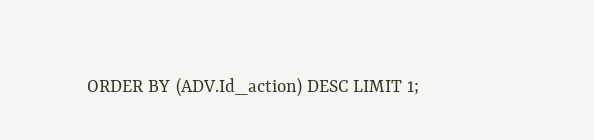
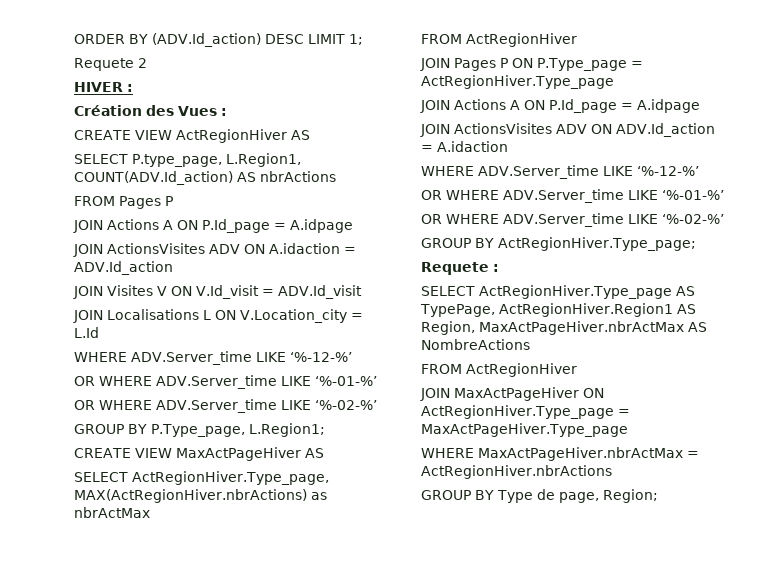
(420, 88) none -> [74,58,147,71] [74,82,133,92] [74,105,227,116] [74,129,310,143] [74,153,301,167] [74,171,336,185] [74,196,173,209] [73,219,353,233] [73,243,356,257] [74,261,173,275] [73,285,362,299] [73,309,363,323] [74,327,99,338] [74,351,352,365] [74,375,377,389] [74,399,377,413] [74,423,325,437] [74,447,324,461] [74,471,329,485] [74,489,327,503] [74,507,150,518] [421,33,577,47] [420,58,643,71] [421,75,614,89] [420,99,700,113] [420,123,715,137] [421,141,508,152] [421,165,699,179] [421,189,724,203] [421,213,724,227] [421,237,696,251] [421,262,499,275] [421,285,695,299] [420,303,696,317] [421,321,707,335] [421,339,530,350] [421,363,577,377] [420,387,604,401] [421,405,630,419] [421,423,628,437] [421,447,699,461] [421,465,612,479] [421,489,658,503] // Requete 2 // HIVER : // Création des Vues : // CREATE VIEW ActRegionHiver AS // SELECT P.type_page, L.Region1, COUNT(ADV.Id_action) AS nbrActions // FROM Pages P // JOIN Actions A ON P.Id_page = A.idpage // JOIN ActionsVisites ADV ON A.idaction = ADV.Id_action // JOIN Visites V ON V.Id_visit = ADV.Id_visit // JOIN Localisations L ON V.Location_city = L.Id // WHERE ADV.Server_time LIKE ‘%-12-%’ // OR WHERE ADV.Server_time LIKE ‘%-01-%’ // OR WHERE ADV.Server_time LIKE ‘%-02-%’ // GROUP BY P.Type_page, L.Region1; // CREATE VIEW MaxActPageHiver AS // SELECT ActRegionHiver.Type_page, MAX(ActRegionHiver.nbrActions) as nbrActMax // FROM ActRegionHiver // JOIN Pages P ON P.Type_page = ActRegionHiver.Type_page // JOIN Actions A ON P.Id_page = A.idpage // JOIN ActionsVisites ADV ON ADV.Id_action = A.idaction // WHERE ADV.Server_time LIKE ‘%-12-%’ // OR WHERE ADV.Server_time LIKE ‘%-01-%’ // OR WHERE ADV.Server_time LIKE ‘%-02-%’ // GROUP BY ActRegionHiver.Type_page; // Requete : // SELECT ActRegionHiver.Type_page AS TypePage, ActRegionHiver.Region1 AS Region, MaxActPageHiver.nbrActMax AS NombreActions // FROM ActRegionHiver // JOIN MaxActPageHiver ON ActRegionHiver.Type_page = MaxActPageHiver.Type_page // WHERE MaxActPageHiver.nbrActMax = ActRegionHiver.nbrActions // GROUP BY Type de page, Region;

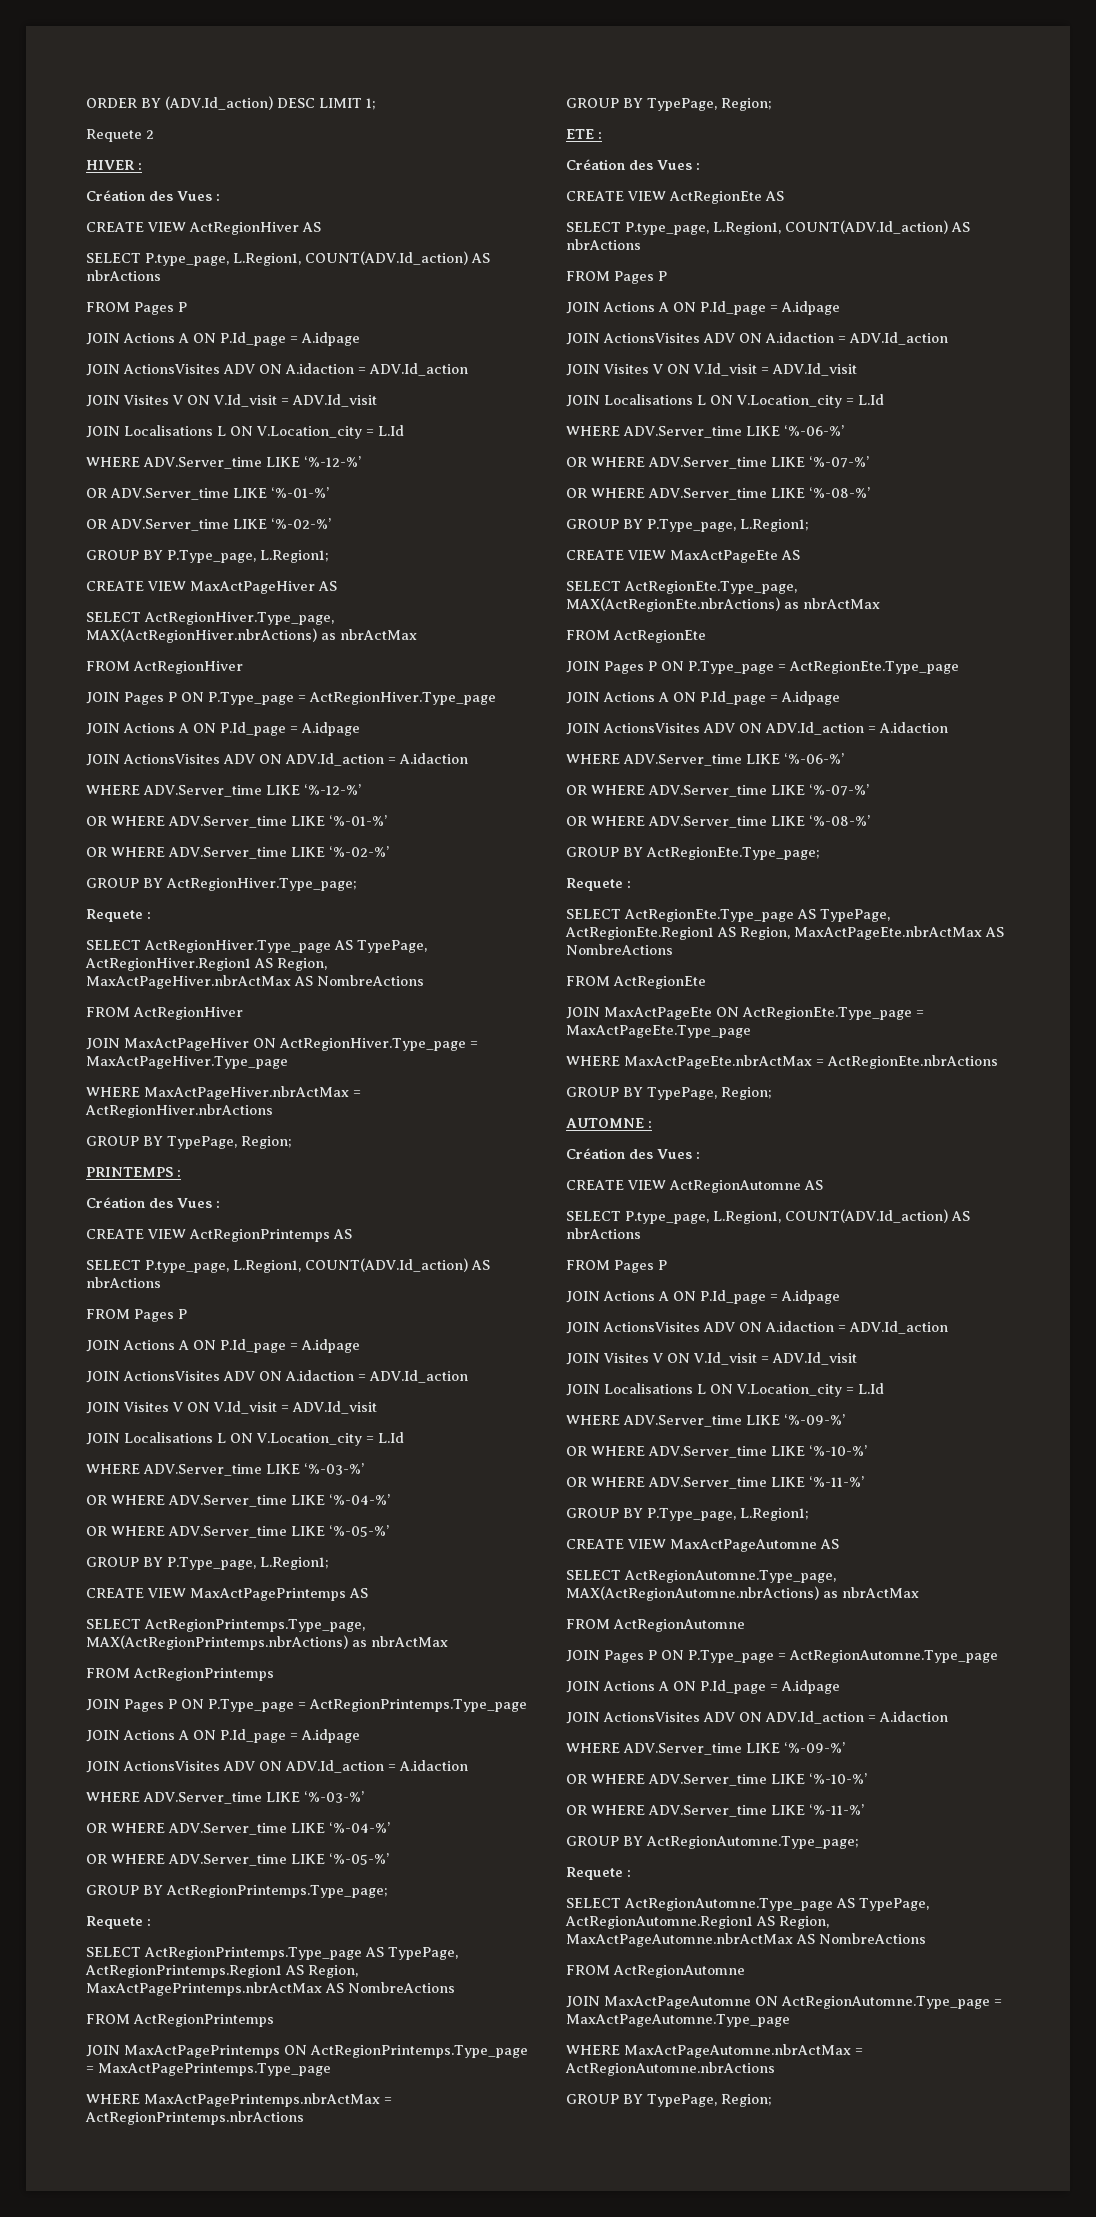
[99,375,377,389] [74,400,152,410] WHERE ADV.Server_time LIKE ‘%-01-%’ // OR WHERE -> [110,487,329,500] [86,519,107,529] ADV.Server_time LIKE ‘%-01-%’ // OR
[497,489,599,503] Type de page, -> [167,1136,292,1149] [86,1167,181,1177] [86,1197,220,1208] [86,1229,352,1242] [86,1258,490,1273] [86,1277,161,1288] [86,1309,187,1322] [86,1339,360,1353] [86,1370,468,1383] [86,1401,377,1414] [86,1432,404,1446] [86,1463,364,1476] [86,1494,390,1507] [86,1525,389,1538] [86,1557,329,1570] [86,1588,368,1601] [86,1619,365,1632] [86,1635,448,1650] [86,1668,274,1681] [86,1699,527,1712] [86,1729,360,1743] [86,1760,468,1773] [86,1791,364,1804] [86,1822,390,1835] [86,1853,389,1866] [86,1885,388,1898] [86,1916,151,1929] [86,1947,458,1960] [85,1965,358,1978] [86,1982,455,1996] [86,2014,274,2027] [86,2045,528,2058] [86,2063,331,2076] [86,2093,392,2107] [85,2111,304,2125] [566,98,772,111] [566,129,602,139] [566,159,700,170] [566,191,784,204] [566,220,970,235] [566,239,641,250] [566,271,667,284] [566,301,840,315] [566,332,948,345] [566,363,857,376] [566,394,884,408] [566,425,844,438] [566,456,869,469] [566,487,870,500] [566,519,809,532] [566,550,800,563] [566,581,797,594] [566,597,880,612] [566,630,706,643] [566,661,959,674] [566,691,840,705] [566,722,948,735] [566,753,844,766] [566,784,869,797] [566,815,870,828] [566,847,820,860] [566,878,631,891] [566,909,890,922] [565,926,1004,940] [566,944,673,955] [566,976,706,989] [566,1007,924,1020] [566,1025,751,1038] [566,1055,998,1069] [566,1087,772,1100] [566,1118,652,1128] [566,1148,700,1159] [566,1180,823,1193] [566,1209,970,1224] [566,1228,641,1239] [566,1260,667,1273] [566,1290,840,1304] [566,1321,948,1334] [566,1352,857,1365] [566,1383,884,1397] [566,1414,845,1427] [566,1445,867,1458] [566,1476,864,1489] [566,1508,809,1521] [566,1539,839,1552] [566,1570,836,1583] [566,1586,919,1601] [566,1619,745,1632] [566,1650,998,1663] [566,1680,840,1694] [566,1711,948,1724] [566,1742,845,1755] [566,1773,867,1786] [566,1804,864,1817] [566,1836,859,1849] [566,1867,631,1880] [566,1898,929,1911] [565,1916,829,1929] [566,1933,926,1947] [566,1965,745,1978] [566,1996,1002,2009] [566,2014,790,2027] [566,2044,863,2058] [565,2062,775,2076] [566,2094,717,2107] TypePage, Region; // PRINTEMPS : // Création des Vues : // CREATE VIEW ActRegionPrintemps AS // SELECT P.type_page, L.Region1, COUNT(ADV.Id_action) AS nbrActions // FROM Pages P // JOIN Actions A ON P.Id_page = A.idpage // JOIN ActionsVisites ADV ON A.idaction = ADV.Id_action // JOIN Visites V ON V.Id_visit = ADV.Id_visit // JOIN Localisations L ON V.Location_city = L.Id // WHERE ADV.Server_time LIKE ‘%-03-%’ // OR WHERE ADV.Server_time LIKE ‘%-04-%’ // OR WHERE ADV.Server_time LIKE ‘%-05-%’ // GROUP BY P.Type_page, L.Region1; // CREATE VIEW MaxActPagePrintemps AS // SELECT ActRegionPrintemps.Type_page, MAX(ActRegionPrintemps.nbrActions) as nbrActMax // FROM ActRegionPrintemps // JOIN Pages P ON P.Type_page = ActRegionPrintemps.Type_page // JOIN Actions A ON P.Id_page = A.idpage // JOIN ActionsVisites ADV ON ADV.Id_action = A.idaction // WHERE ADV.Server_time LIKE ‘%-03-%’ // OR WHERE ADV.Server_time LIKE ‘%-04-%’ // OR WHERE ADV.Server_time LIKE ‘%-05-%’ // GROUP BY ActRegionPrintemps.Type_page; // Requete : // SELECT ActRegionPrintemps.Type_page AS TypePage, ActRegionPrintemps.Region1 AS Region, MaxActPagePrintemps.nbrActMax AS NombreActions // FROM ActRegionPrintemps // JOIN MaxActPagePrintemps ON ActRegionPrintemps.Type_page = MaxActPagePrintemps.Type_page // WHERE MaxActPagePrintemps.nbrActMax = ActRegionPrintemps.nbrActions // GROUP BY TypePage, Region; // ETE : // Création des Vues : // CREATE VIEW ActRegionEte AS // SELECT P.type_page, L.Region1, COUNT(ADV.Id_action) AS nbrActions // FROM Pages P // JOIN Actions A ON P.Id_page = A.idpage // JOIN ActionsVisites ADV ON A.idaction = ADV.Id_action // JOIN Visites V ON V.Id_visit = ADV.Id_visit // JOIN Localisations L ON V.Location_city = L.Id // WHERE ADV.Server_time LIKE ‘%-06-%’ // OR WHERE ADV.Server_time LIKE ‘%-07-%’ // OR WHERE ADV.Server_time LIKE ‘%-08-%’ // GROUP BY P.Type_page, L.Region1; // CREATE VIEW MaxActPageEte AS // SELECT ActRegionEte.Type_page, MAX(ActRegionEte.nbrActions) as nbrActMax // FROM ActRegionEte // JOIN Pages P ON P.Type_page = ActRegionEte.Type_page // JOIN Actions A ON P.Id_page = A.idpage // JOIN ActionsVisites ADV ON ADV.Id_action = A.idaction // WHERE ADV.Server_time LIKE ‘%-06-%’ // OR WHERE ADV.Server_time LIKE ‘%-07-%’ // OR WHERE ADV.Server_time LIKE ‘%-08-%’ // GROUP BY ActRegionEte.Type_page; // Requete : // SELECT ActRegionEte.Type_page AS TypePage, ActRegionEte.Region1 AS Region, MaxActPageEte.nbrActMax AS NombreActions // FROM ActRegionEte // JOIN MaxActPageEte ON ActRegionEte.Type_page = MaxActPageEte.Type_page // WHERE MaxActPageEte.nbrActMax = ActRegionEte.nbrActions // GROUP BY TypePage, Region; // AUTOMNE : // Création des Vues : // CREATE VIEW ActRegionAutomne AS // SELECT P.type_page, L.Region1, COUNT(ADV.Id_action) AS nbrActions // FROM Pages P // JOIN Actions A ON P.Id_page = A.idpage // JOIN ActionsVisites ADV ON A.idaction = ADV.Id_action // JOIN Visites V ON V.Id_visit = ADV.Id_visit // JOIN Localisations L ON V.Location_city = L.Id // WHERE ADV.Server_time LIKE ‘%-09-%’ // OR WHERE ADV.Server_time LIKE ‘%-10-%’ // OR WHERE ADV.Server_time LIKE ‘%-11-%’ // GROUP BY P.Type_page, L.Region1; // CREATE VIEW MaxActPageAutomne AS // SELECT ActRegionAutomne.Type_page, MAX(ActRegionAutomne.nbrActions) as nbrActMax // FROM ActRegionAutomne // JOIN Pages P ON P.Type_page = ActRegionAutomne.Type_page // JOIN Actions A ON P.Id_page = A.idpage // JOIN ActionsVisites ADV ON ADV.Id_action = A.idaction // WHERE ADV.Server_time LIKE ‘%-09-%’ // OR WHERE ADV.Server_time LIKE ‘%-10-%’ // OR WHERE ADV.Server_time LIKE ‘%-11-%’ // GROUP BY ActRegionAutomne.Type_page; // Requete : // SELECT ActRegionAutomne.Type_page AS TypePage, ActRegionAutomne.Region1 AS Region, MaxActPageAutomne.nbrActMax AS NombreActions // FROM ActRegionAutomne // JOIN MaxActPageAutomne ON ActRegionAutomne.Type_page = MaxActPageAutomne.Type_page // WHERE MaxActPageAutomne.nbrActMax = ActRegionAutomne.nbrActions // GROUP BY TypePage,

